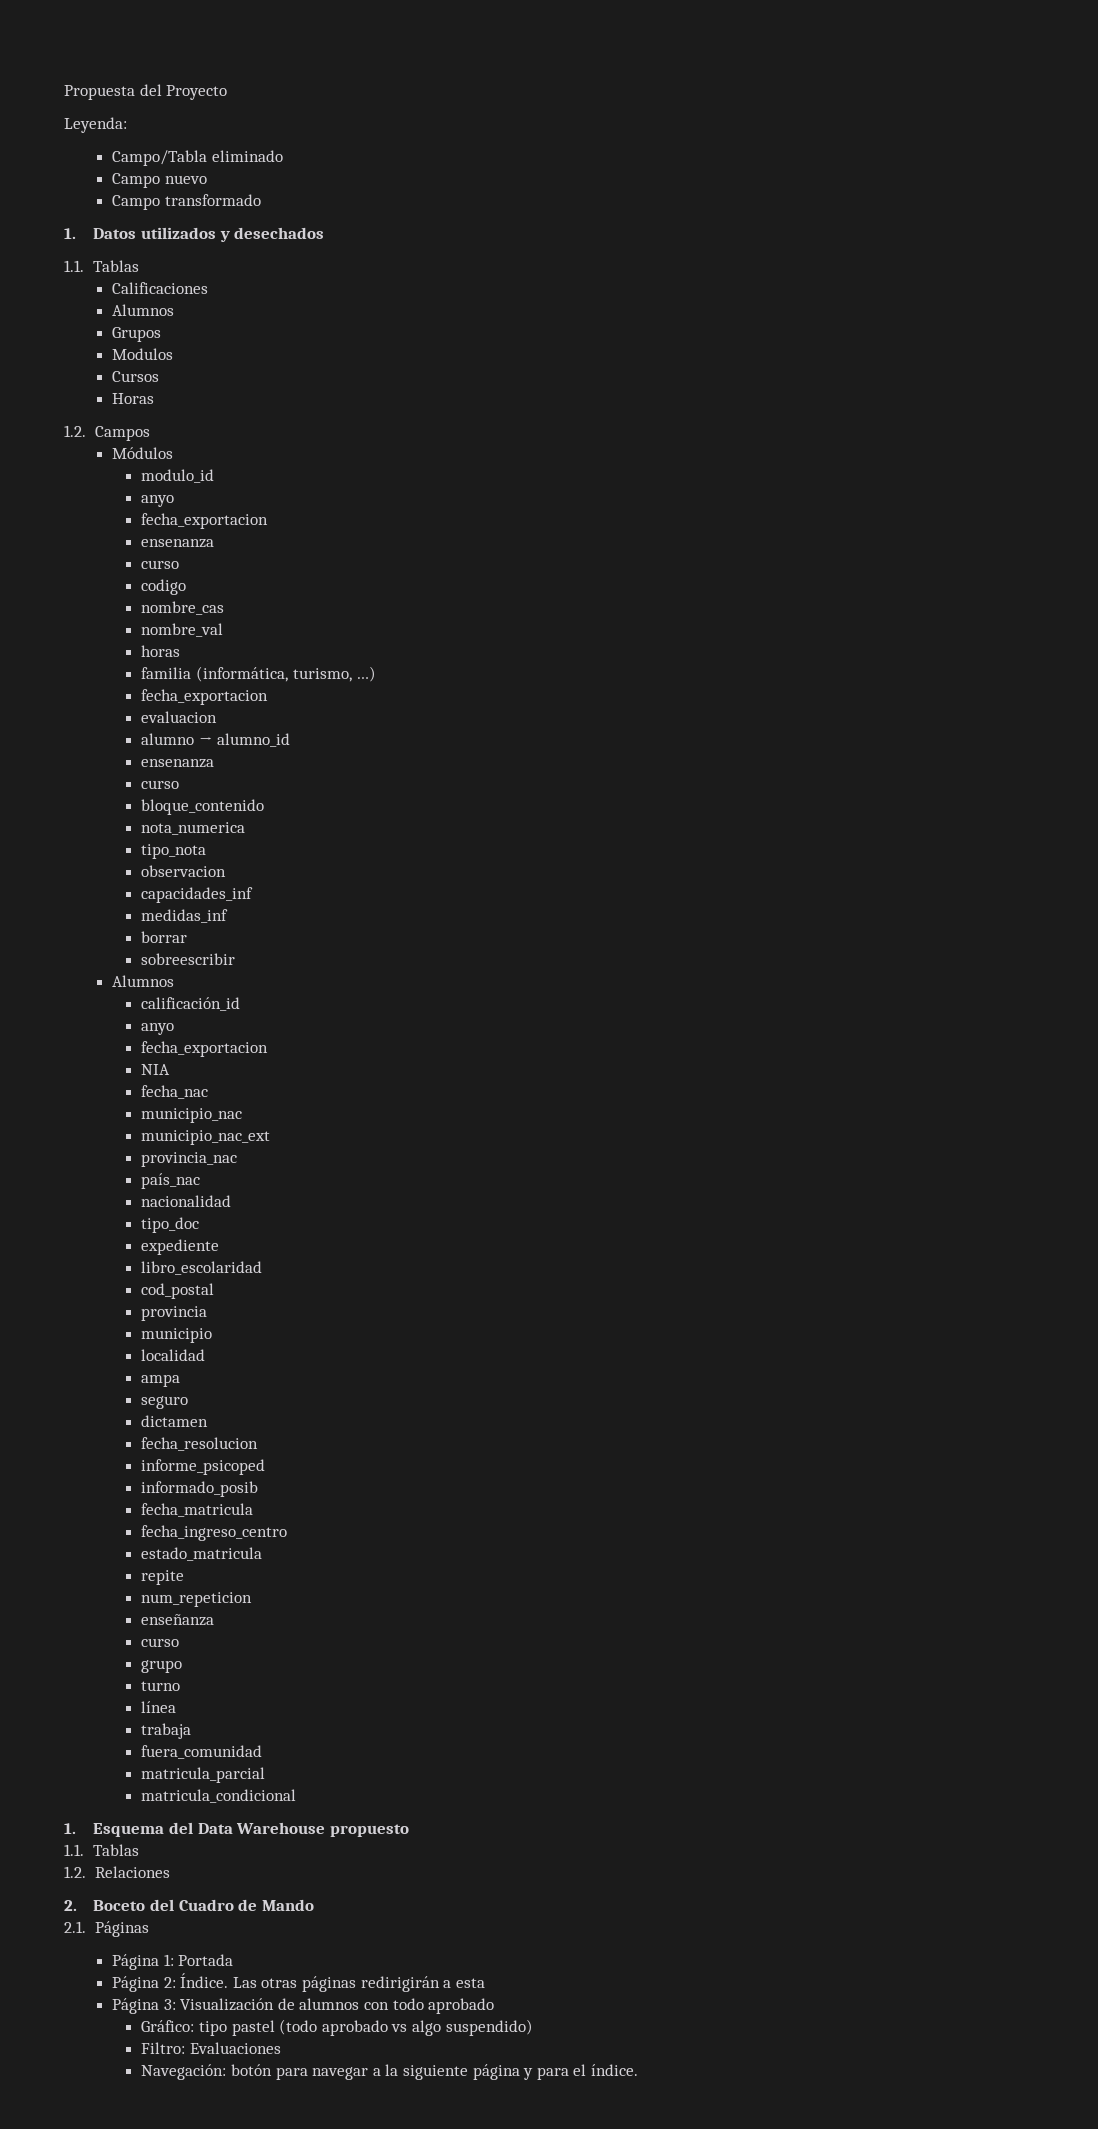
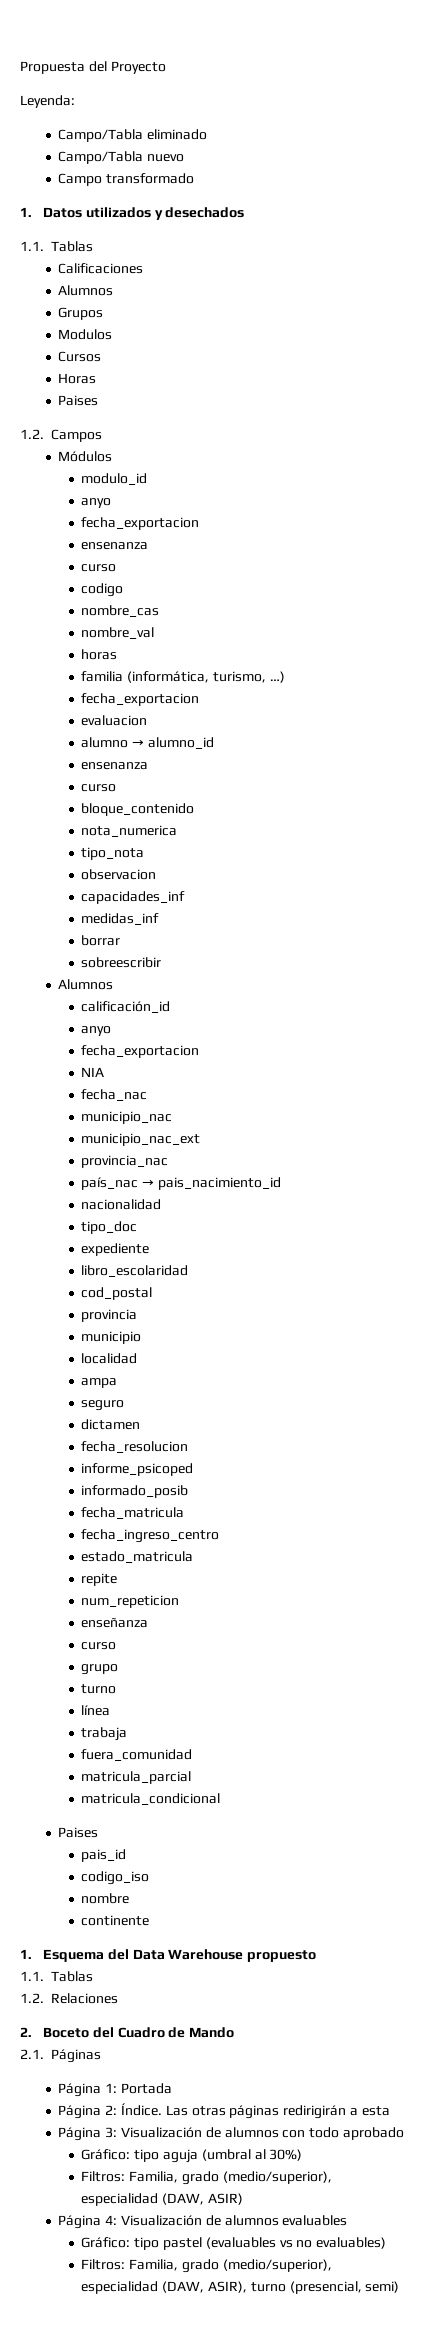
[112,173,161,188] Campo -> [58,151,144,164] Campo/Tabla
(155, 398) none -> [58,395,99,406] // Paises
(201, 1181) none -> [142,1177,282,1190] → pais_nacimiento_id
(297, 1796) none -> [58,1827,99,1838] [81,1849,127,1862] [81,1871,150,1885] [81,1893,130,1904] [81,1915,150,1926] // Paises // pais_id // codigo_iso // nombre // continente
[231,2019,533,2036] [141,2042,282,2054] [141,2064,638,2080] pastel (todo aprobado vs algo suspendido) // Filtro: Evaluaciones // Navegación: botón para navegar a la siguiente página y para el índice. -> [163,2149,303,2163] [81,2171,332,2185] [81,2193,244,2206] [58,2215,348,2229] [81,2237,387,2250] [81,2259,332,2273] [81,2281,400,2294] aguja (umbral al 30%) // Filtros: Familia, grado (medio/superior), especialidad (DAW, ASIR) // Página 4: Visualización de alumnos evaluables // Gráfico: tipo pastel (evaluables vs no evaluables) // Filtros: Familia, grado (medio/superior), especialidad (DAW, ASIR), turno (presencial, semi)

